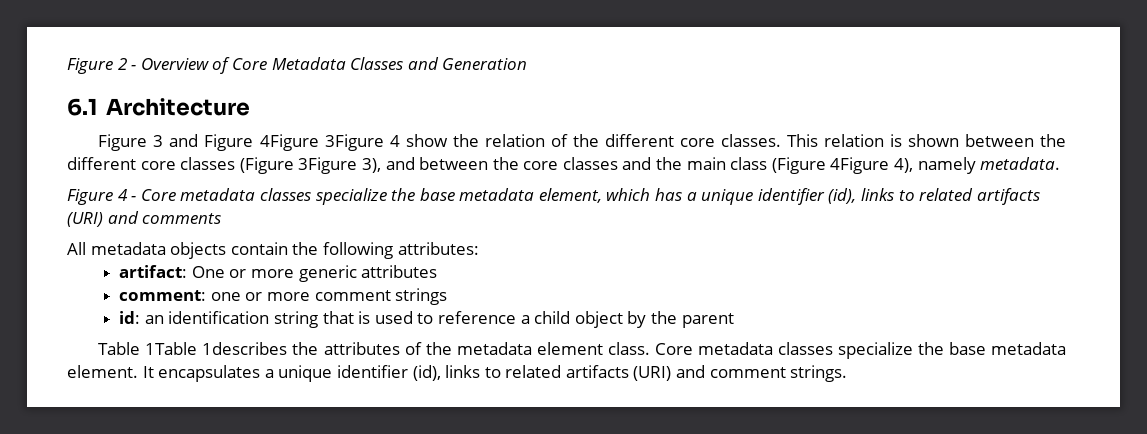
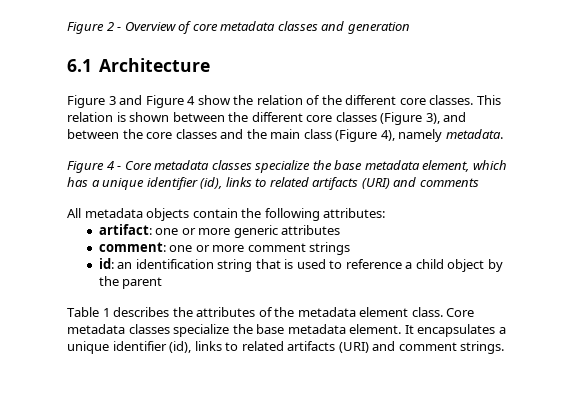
[231,57,528,70] Core Metadata Classes and Generation -> [192,21,410,34] core metadata classes and generation
[259,134,384,151] 4Figure 3Figure -> (184, 101) none
[298,157,358,174] 3Figure -> (423, 118) none
[830,157,890,174] 4Figure -> (378, 135) none
[191,266,225,278] One -> [155,228,179,235] one
[145,342,288,355] 1Table 1describes -> [102,307,170,317] 1 describes

